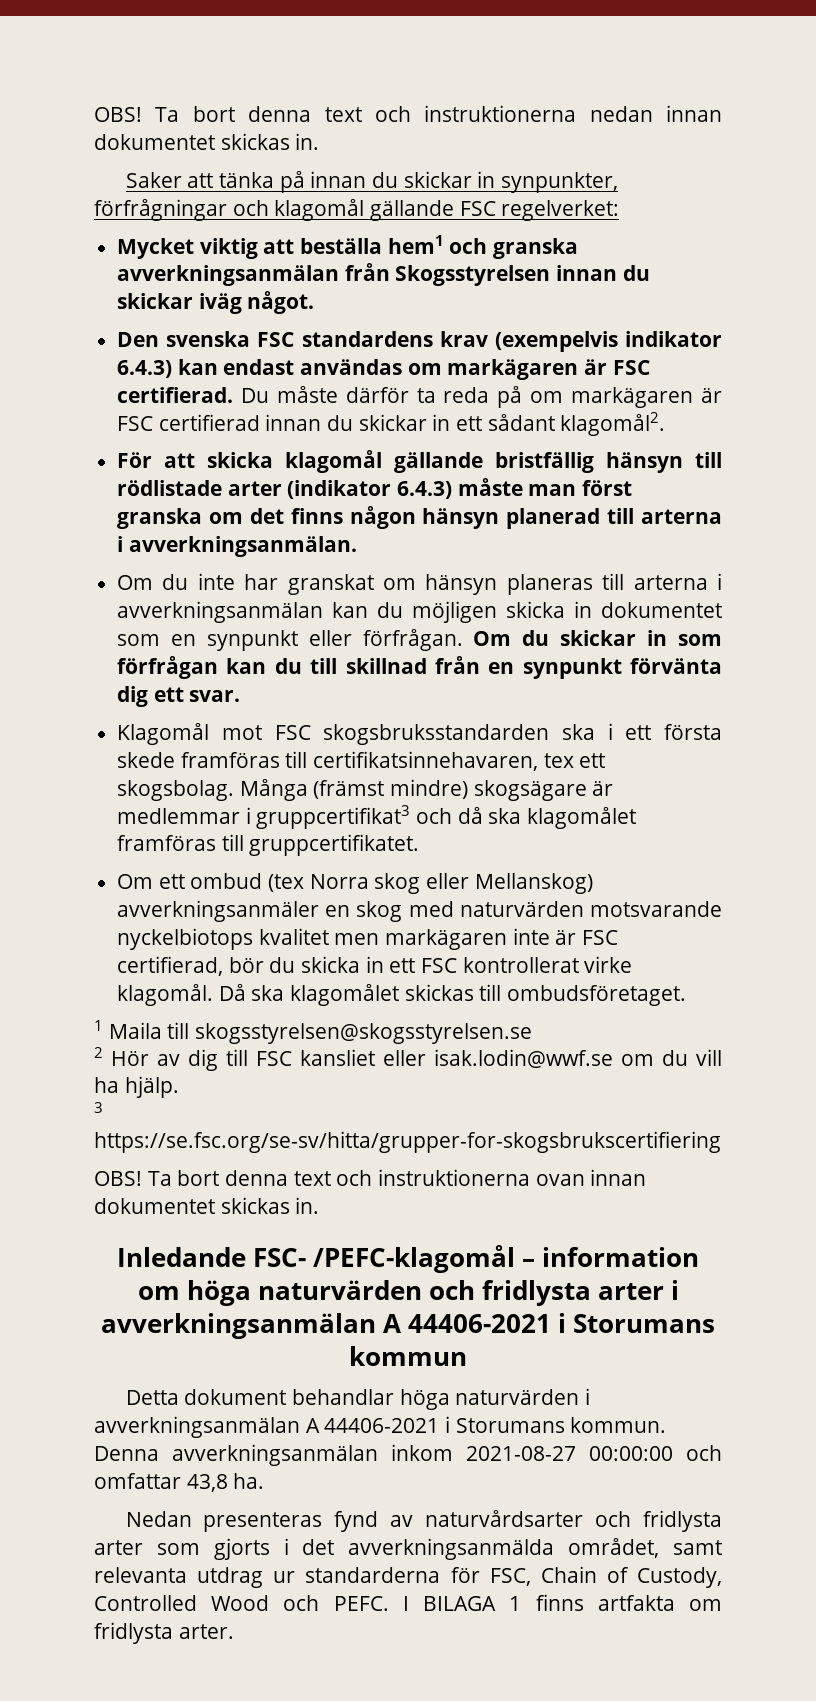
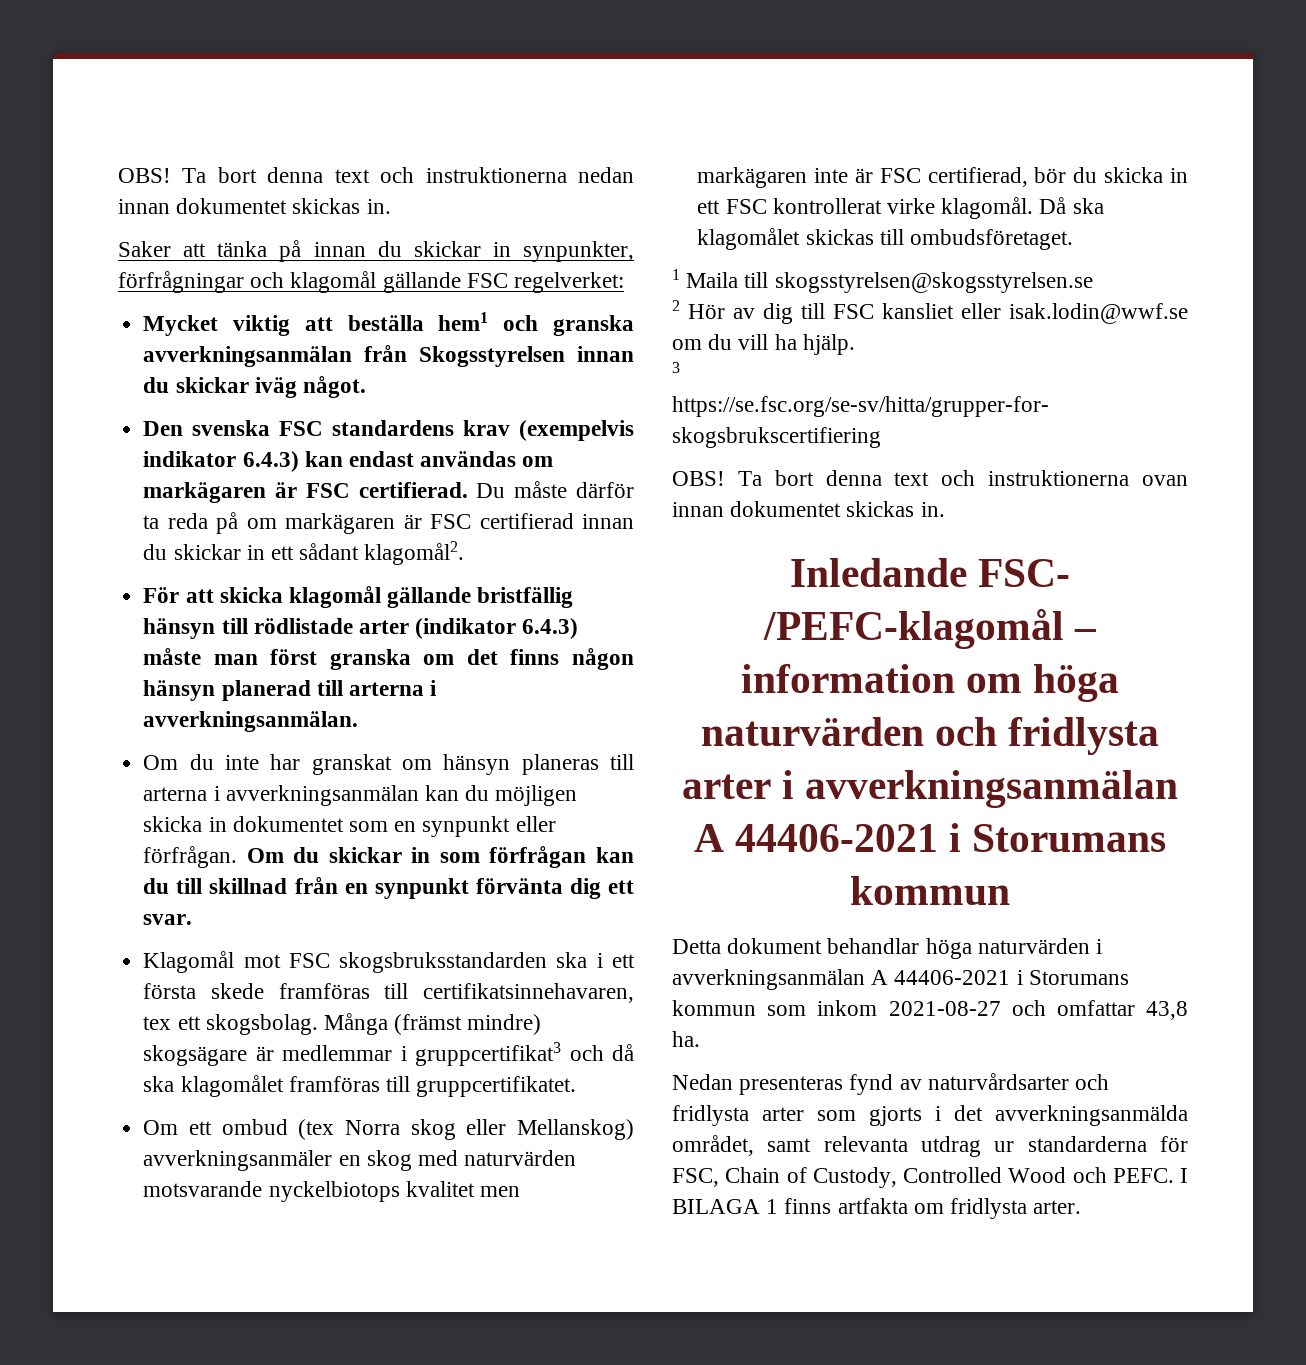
[570,1417,667,1433] [94,1444,378,1466] kommun. Denna avverkningsanmälan -> [672,1000,807,1016] kommun som
[589,1446,673,1461] 00:00:00 -> (1001, 1008) none

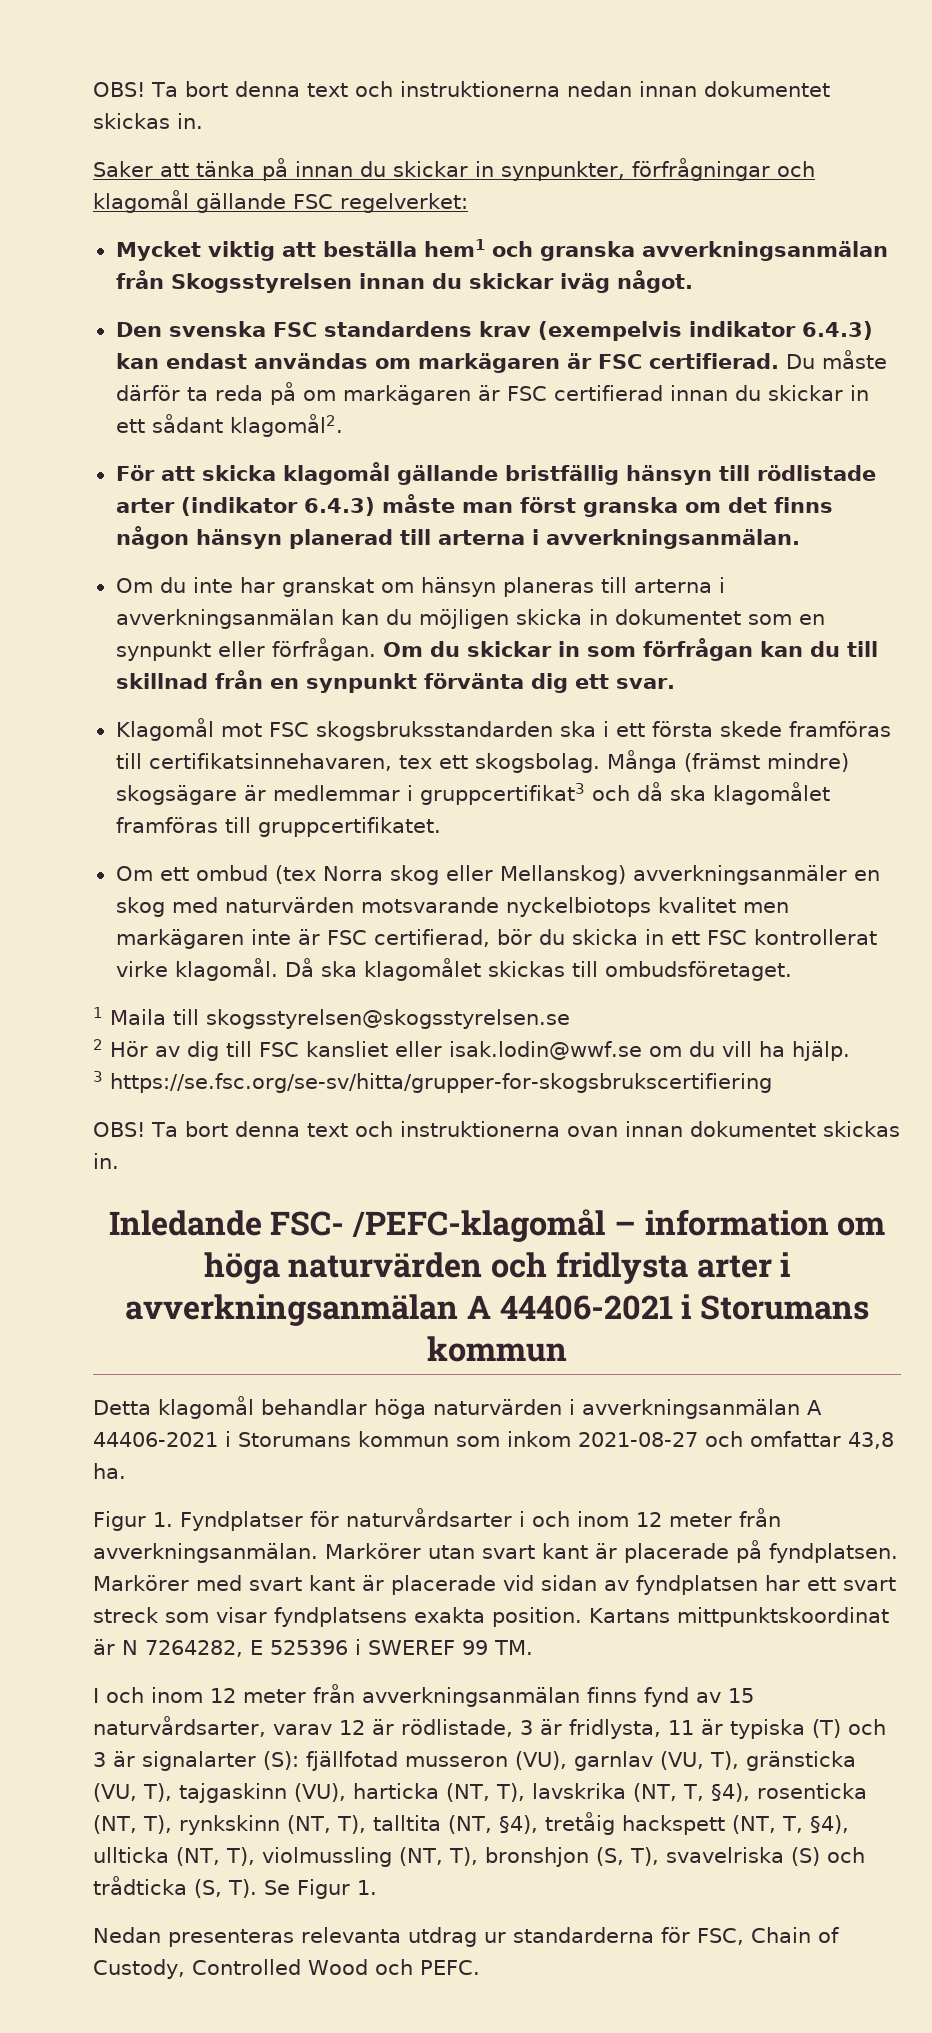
[727,938,823,954] dokument -> [158,1396,254,1419] klagomål
[672,1073,1110,1095] [672,1105,1188,1126] [672,1135,812,1156] Nedan presenteras fynd av naturvårdsarter och fridlysta arter som gjorts i det avverkningsanmälda området, samt -> [93,1508,781,1531] [93,1540,898,1563] [93,1575,896,1595] [93,1607,889,1627] [93,1639,533,1657] [93,1684,754,1707] [93,1716,886,1739] [93,1751,856,1771] [93,1783,867,1803] [93,1812,849,1835] [93,1847,865,1867] [93,1876,377,1899] [93,1927,294,1947] Figur 1. Fyndplatser för naturvårdsarter i och inom 12 meter från avverkningsanmälan. Markörer utan svart kant är placerade på fyndplatsen. Markörer med svart kant är placerade vid sidan av fyndplatsen har ett svart streck som visar fyndplatsens exakta position. Kartans mittpunktskoordinat är N 7264282, E 525396 i SWEREF 99 TM. // I och inom 12 meter från avverkningsanmälan finns fynd av 15 naturvårdsarter, varav 12 är rödlistade, 3 är fridlysta, 11 är typiska (T) och 3 är signalarter (S): fjällfotad musseron (VU), garnlav (VU, T), gränsticka (VU, T), tajgaskinn (VU), harticka (NT, T), lavskrika (NT, T, §4), rosenticka (NT, T), rynkskinn (NT, T), talltita (NT, §4), tretåig hackspett (NT, T, §4), ullticka (NT, T), violmussling (NT, T), bronshjon (S, T), svavelriska (S) och trådticka (S, T). Se Figur 1. // Nedan presenteras
[1180,1168,1188,1183] [672,1198,1082,1219] I BILAGA 1 finns artfakta om fridlysta arter. -> (480, 1967) none

